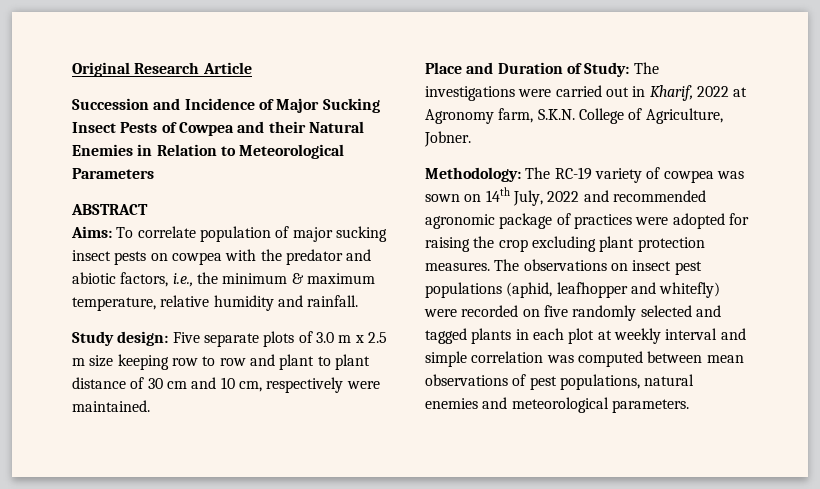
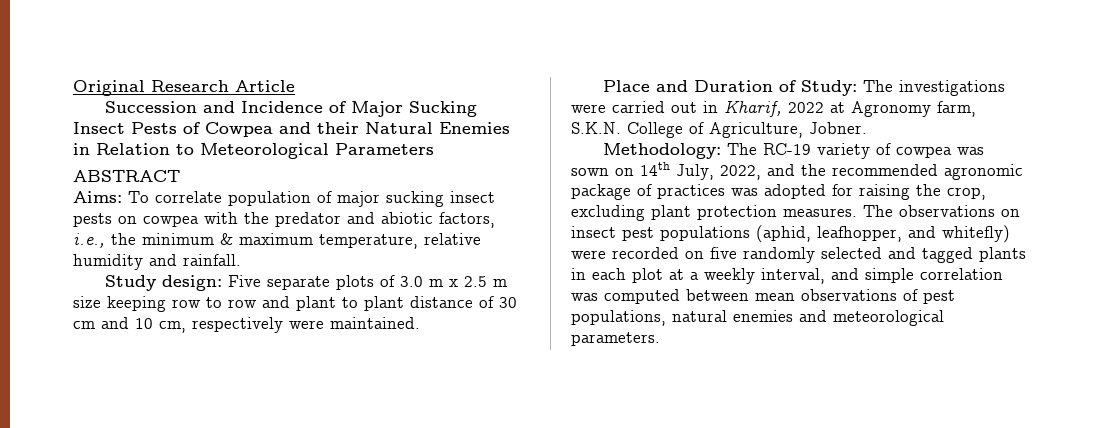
[547,190,609,202] 2022 and -> [720,164,826,180] 2022, and the
[635,217,669,225] were -> [731,188,758,196] was
[498,239,528,252] crop -> [947,187,986,200] crop,
[556,282,628,298] leafhopper -> [817,226,902,242] leafhopper,
[613,328,718,344] weekly interval -> [690,268,825,284] a weekly interval,

